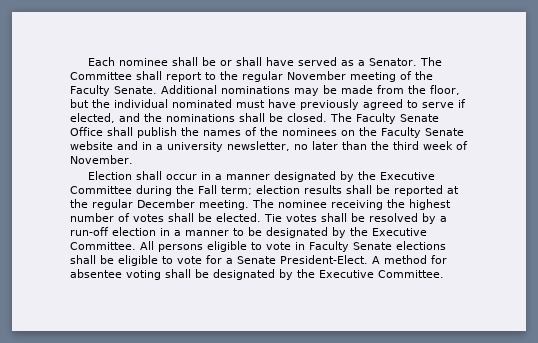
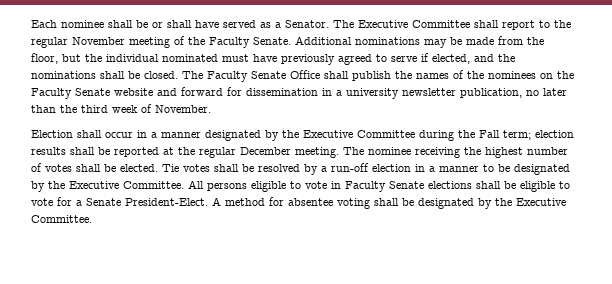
(442, 61) none -> [358,20,408,28] Executive
(138, 145) none -> [181,87,318,96] forward for dissemination
[227,141,290,151] newsletter, -> [402,88,522,98] newsletter publication,

